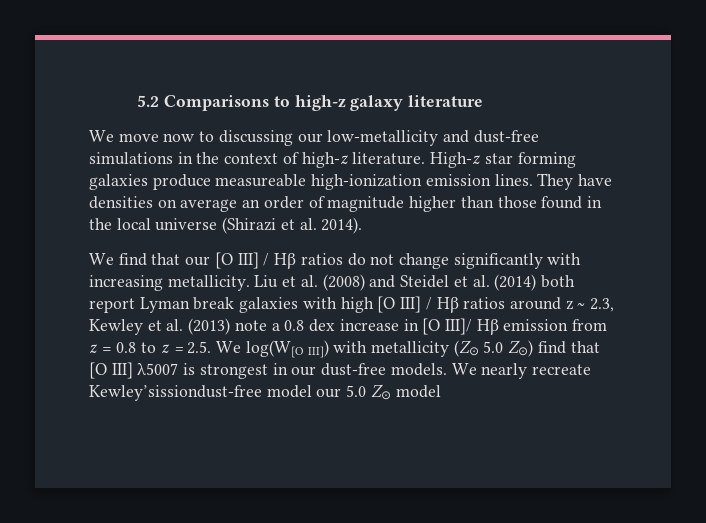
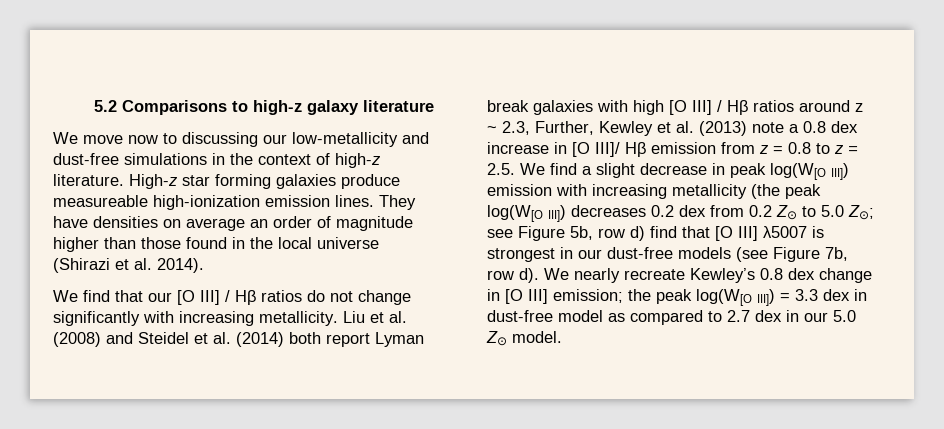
(615, 305) none -> [535,121,594,135] Further,
[245,340,534,358] log(W[O III]) with metallicity (Z⊙ 5.0 Z⊙) -> [550,163,849,180] [487,184,821,199] [487,205,874,222] [487,226,645,241] find a slight decrease in peak log(W[O III]) emission with increasing metallicity (the peak log(W[O III]) decreases 0.2 dex from 0.2 Z⊙ to 5.0 Z⊙; see Figure 5b, row d)
[390,363,591,379] [89,385,312,401] models. We nearly recreate Kewley’sissiondust-free model -> [678,247,848,262] [487,268,872,283] [487,289,867,306] [487,310,799,325] models (see Figure 7b, row d). We nearly recreate Kewley’s 0.8 dex change in [O III] emission; the peak log(W[O III]) = 3.3 dex in dust-free model as compared to 2.7 dex in
[395,385,441,398] model -> [512,331,562,343] model.

